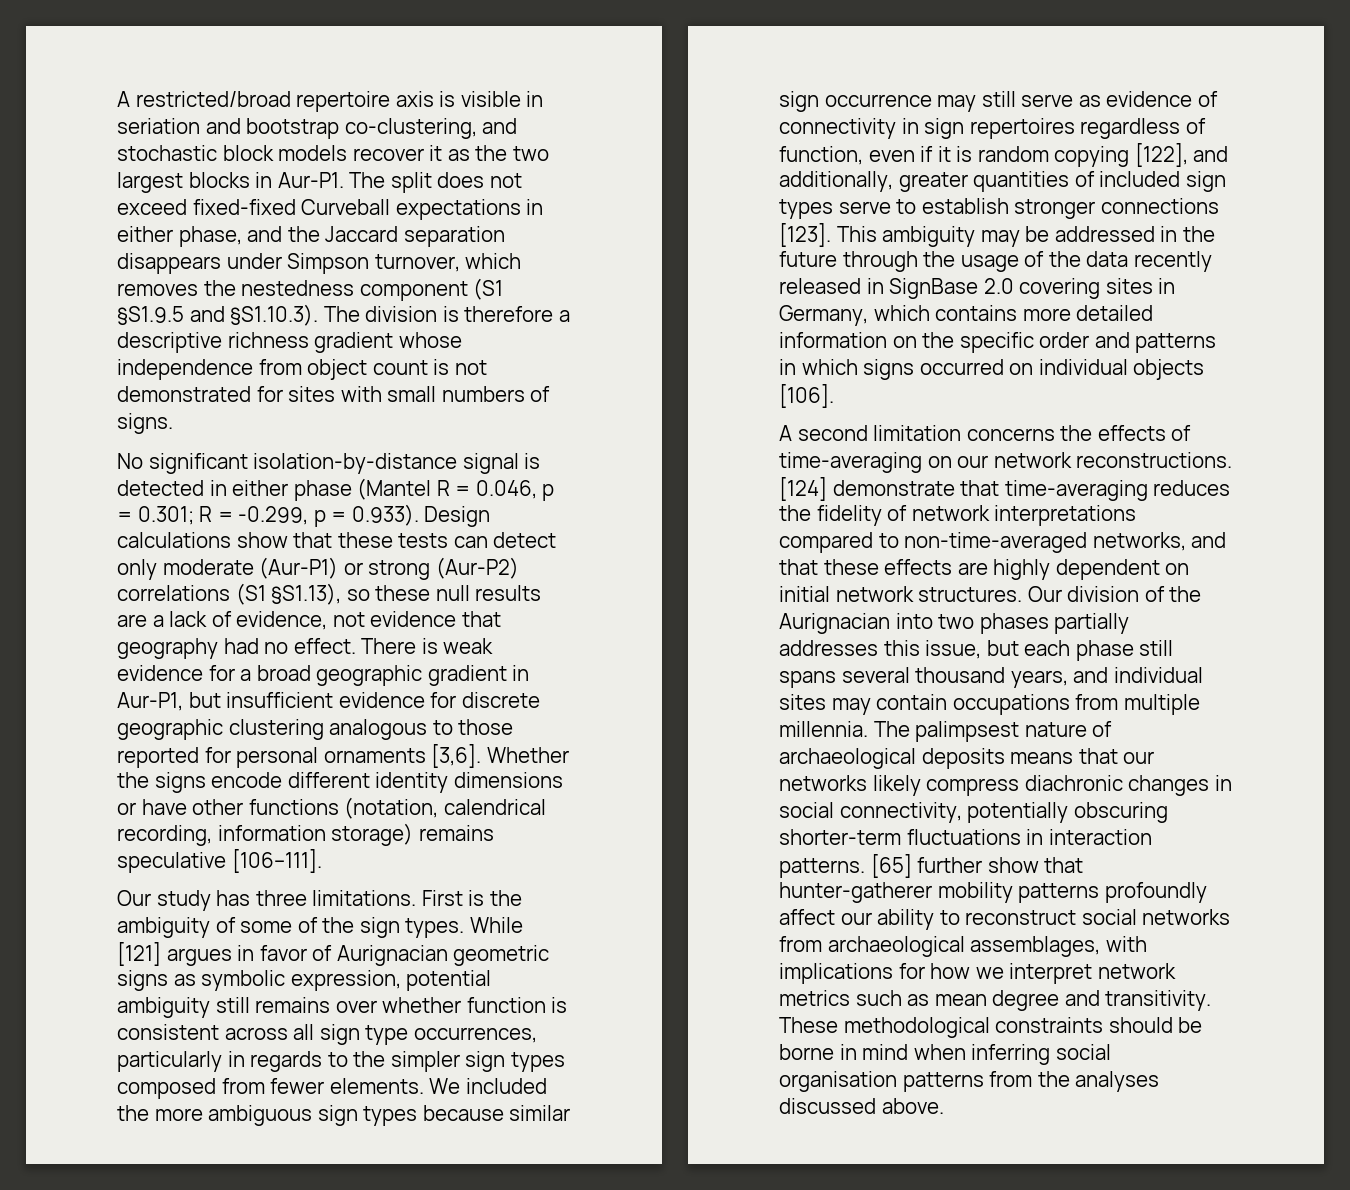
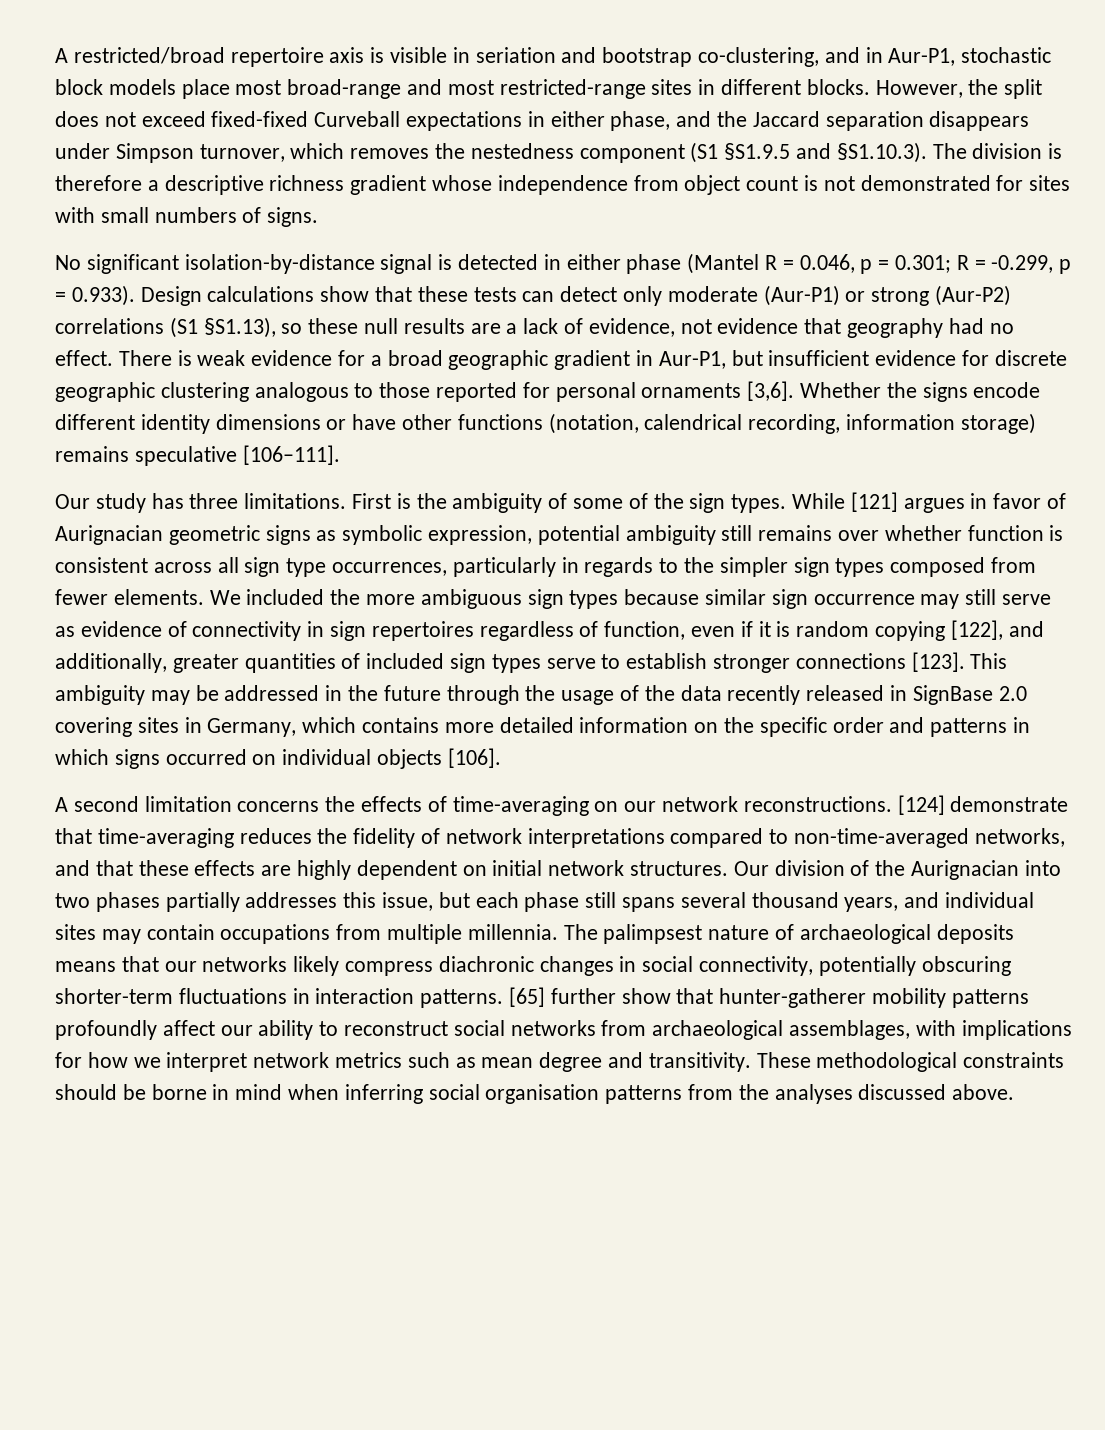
(518, 126) none -> [865,47,956,66] in Aur-P1,
[352,145,549,161] [117,172,386,193] recover it as the two largest blocks in Aur-P1. The -> [181,79,999,99] place most broad-range and most restricted-range sites in different blocks. However, the

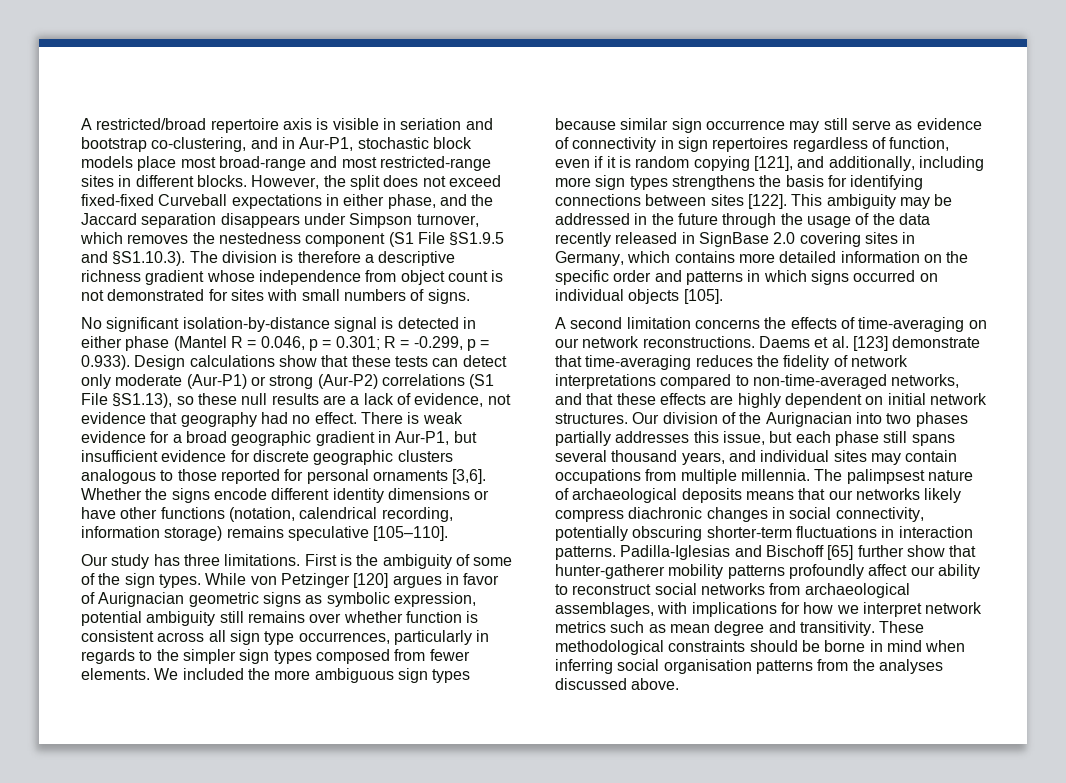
(719, 152) none -> [417,232,445,244] File
(198, 327) none -> [81,393,108,405] File
[160,382,249,402] clustering -> [397,450,453,462] clusters
[242,445,340,465] [106–111]. -> [373,526,449,541] [105–110].
[850,492,898,512] [121] -> [250,573,389,588] von Petzinger [120]
[950,620,1003,640] [122], -> [753,156,793,171] [121],
[172,652,965,673] greater quantities of included sign types serve to establish stronger connections [123]. -> [918,156,984,171] [555,175,924,190] [555,194,787,209] including more sign types strengthens the basis for identifying connections between sites [122].
[447,748,501,768] [106]. -> [683,289,723,304] [105].
[897,795,945,815] [124] -> [758,336,888,351] Daems et al. [123]
(504, 998) none -> [620,545,824,560] Padilla-Iglesias and Bischoff

